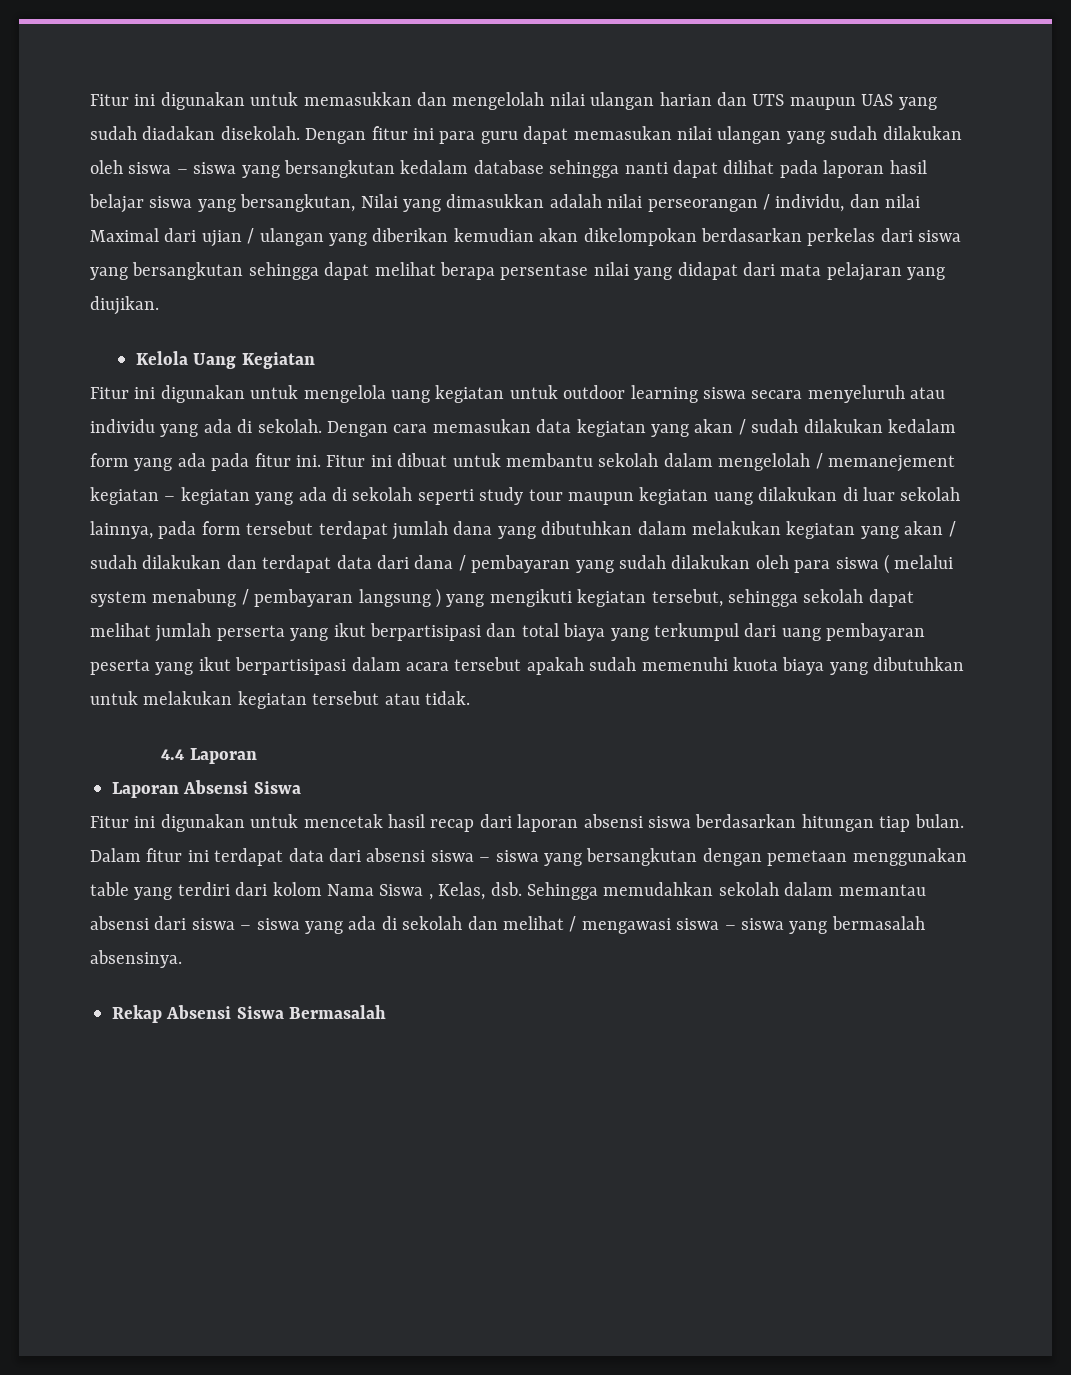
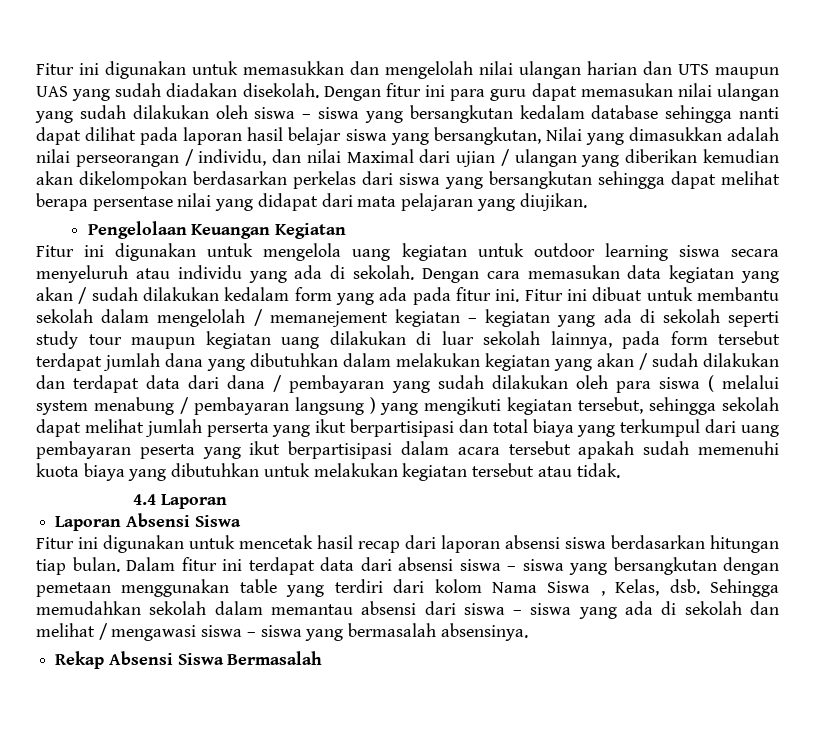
[135,351,237,369] Kelola Uang -> [87,221,271,239] Pengelolaan Keuangan

